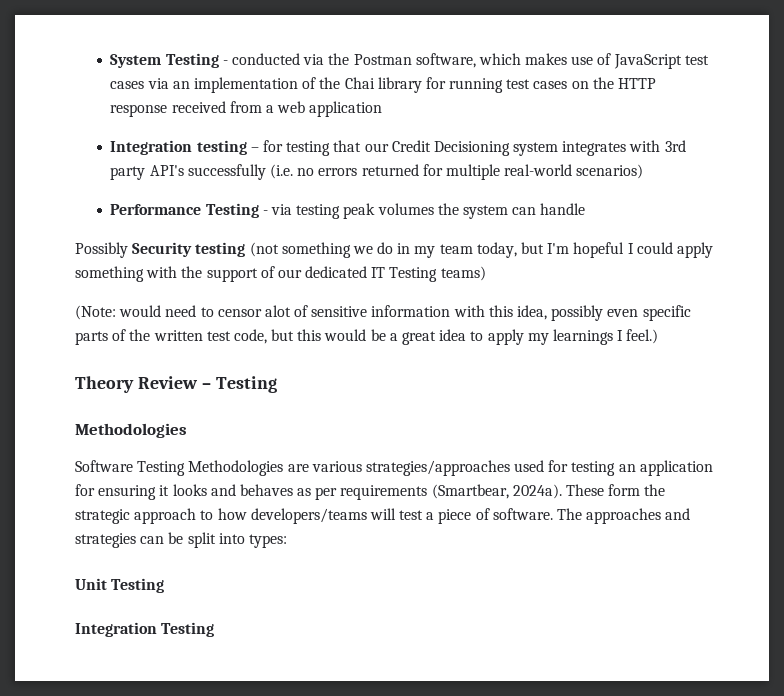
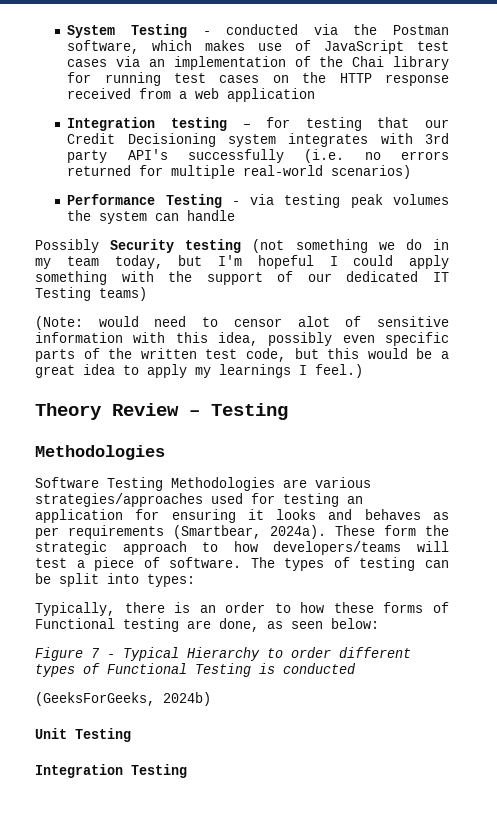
[586,508,691,524] [75,533,136,548] approaches and strategies -> [284,557,416,571] types of testing
(287, 541) none -> [35,602,449,616] [35,618,379,632] [35,647,411,661] [35,663,356,677] [35,692,211,706] // Typically, there is an order to how these forms of Functional testing are done, as seen below: // Figure 7 - Typical Hierarchy to order different types of Functional Testing is conducted // (GeeksForGeeks, 2024b)

